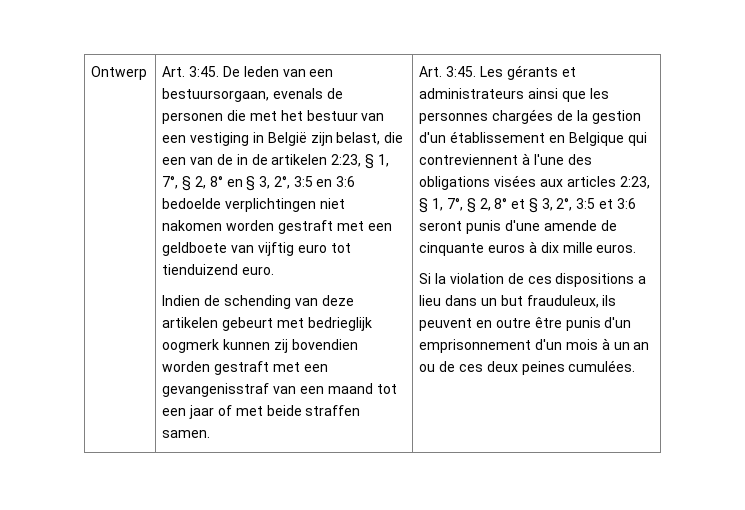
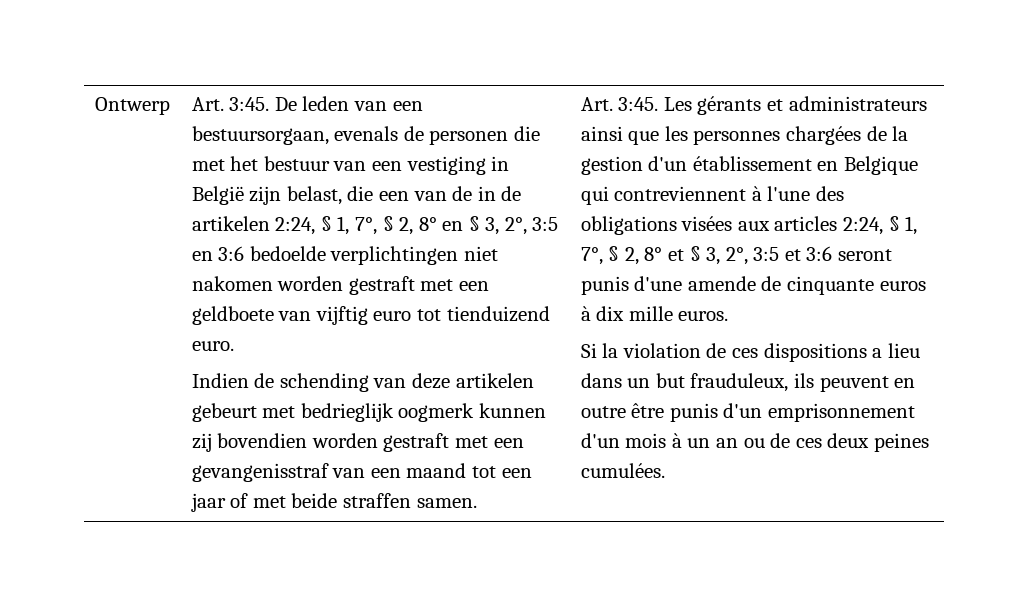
[331,154,362,167] 2:23, -> [275,217,316,235] 2:24,
[619,176,650,189] 2:23, -> [843,217,884,235] 2:24,

